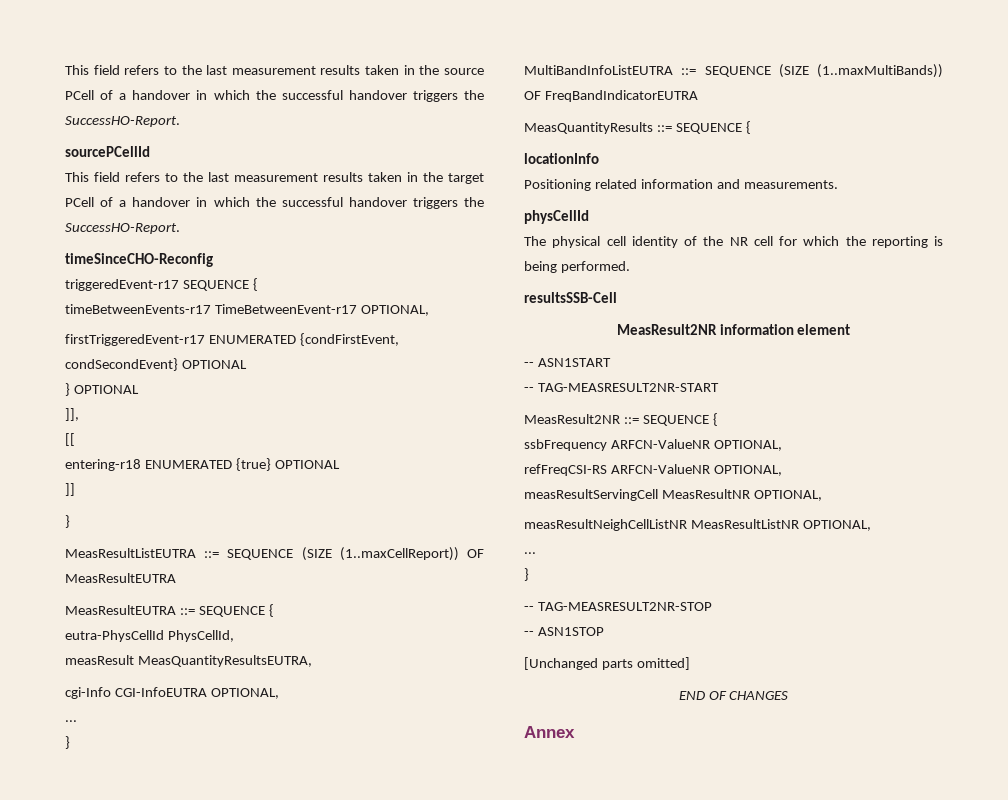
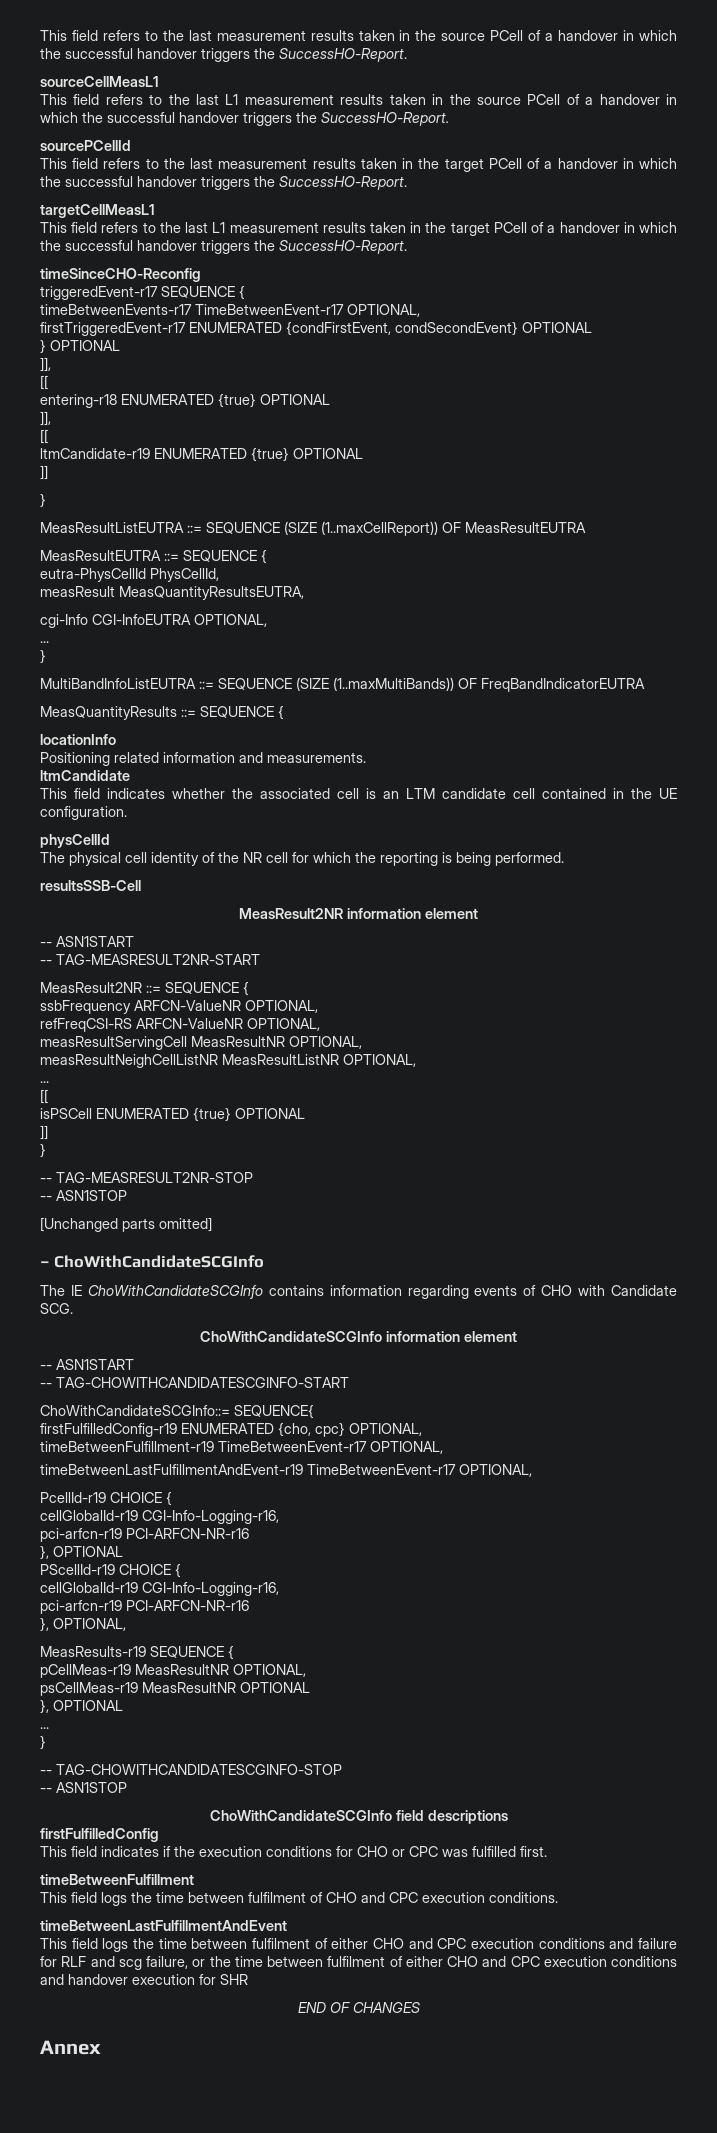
(180, 121) none -> [40,76,159,87] [40,94,677,105] [40,112,449,126] // sourceCellMeasL1 // This field refers to the last L1 measurement results taken in the source PCell of a handover in which the successful handover triggers the SuccessHO-Report.
(180, 228) none -> [40,204,155,218] [40,222,677,236] [40,240,407,254] // targetCellMeasL1 // This field refers to the last L1 measurement results taken in the target PCell of a handover in which the successful handover triggers the SuccessHO-Report.
(340, 464) none -> [40,411,51,426] [40,429,48,444] [40,447,363,462] // ]], // [[ // ltmCandidate-r19 ENUMERATED {true} OPTIONAL
(838, 184) none -> [40,770,130,781] [40,788,677,799] [40,806,127,820] // ltmCandidate // This field indicates whether the associated cell is an LTM candidate cell contained in the UE configuration.
(536, 553) none -> [40,1089,48,1104] [40,1107,305,1122] [40,1125,48,1140] // [[ // isPSCell ENUMERATED {true} OPTIONAL // ]]
(690, 663) none -> [40,1255,265,1268] [40,1285,677,1299] [40,1303,73,1314] [200,1331,517,1342] [40,1359,134,1370] [40,1377,349,1388] [40,1404,314,1419] [40,1422,422,1437] [40,1441,443,1454] [40,1464,532,1477] [40,1491,172,1506] [40,1510,279,1524] [40,1528,249,1542] [40,1545,123,1560] [40,1563,181,1578] [40,1582,279,1596] [40,1600,249,1614] [40,1617,126,1632] [40,1645,234,1660] [40,1664,306,1678] [40,1682,310,1696] [40,1699,123,1714] [40,1727,49,1729] [40,1735,46,1750] [40,1764,342,1775] [40,1782,127,1793] [209,1810,508,1824] [40,1828,159,1842] [40,1846,547,1857] [40,1874,194,1885] [40,1892,558,1906] [40,1920,287,1931] [40,1938,677,1952] [40,1956,677,1970] [40,1974,248,1985] // – ChoWithCandidateSCGInfo // The IE ChoWithCandidateSCGInfo contains information regarding events of CHO with Candidate SCG. // ChoWithCandidateSCGInfo information element // -- ASN1START // -- TAG-CHOWITHCANDIDATESCGINFO-START // ChoWithCandidateSCGInfo::= SEQUENCE{ // firstFulfilledConfig-r19 ENUMERATED {cho, cpc} OPTIONAL, // timeBetweenFulfillment-r19 TimeBetweenEvent-r17 OPTIONAL, // timeBetweenLastFulfillmentAndEvent-r19 TimeBetweenEvent-r17 OPTIONAL, // PcellId-r19 CHOICE { // cellGlobalId-r19 CGI-Info-Logging-r16, // pci-arfcn-r19 PCI-ARFCN-NR-r16 // }, OPTIONAL // PScellId-r19 CHOICE { // cellGlobalId-r19 CGI-Info-Logging-r16, // pci-arfcn-r19 PCI-ARFCN-NR-r16 // }, OPTIONAL, // MeasResults-r19 SEQUENCE { // pCellMeas-r19 MeasResultNR OPTIONAL, // psCellMeas-r19 MeasResultNR OPTIONAL // }, OPTIONAL // ... // } // -- TAG-CHOWITHCANDIDATESCGINFO-STOP // -- ASN1STOP // ChoWithCandidateSCGInfo field descriptions // firstFulfilledConfig // This field indicates if the execution conditions for CHO or CPC was fulfilled first. // timeBetweenFulfillment // This field logs the time between fulfilment of CHO and CPC execution conditions. // timeBetweenLastFulfillmentAndEvent // This field logs the time between fulfilment of either CHO and CPC execution conditions and failure for RLF and scg failure, or the time between fulfilment of either CHO and CPC execution conditions and handover execution for SHR

